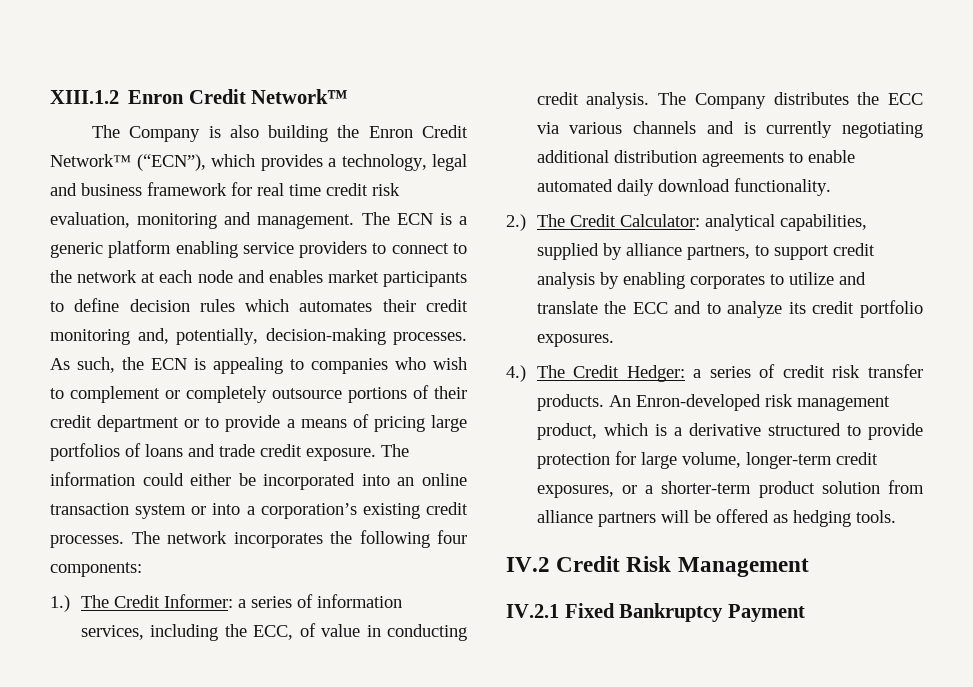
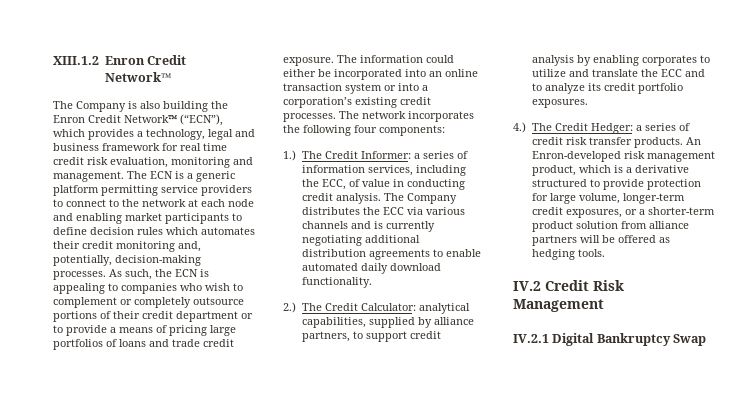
[175,241,238,258] enabling -> [101,185,158,196] permitting
[268,270,323,283] enables -> [76,213,122,224] enabling
[564,603,805,622] Fixed Bankruptcy Payment -> [552,333,707,346] Digital Bankruptcy Swap

